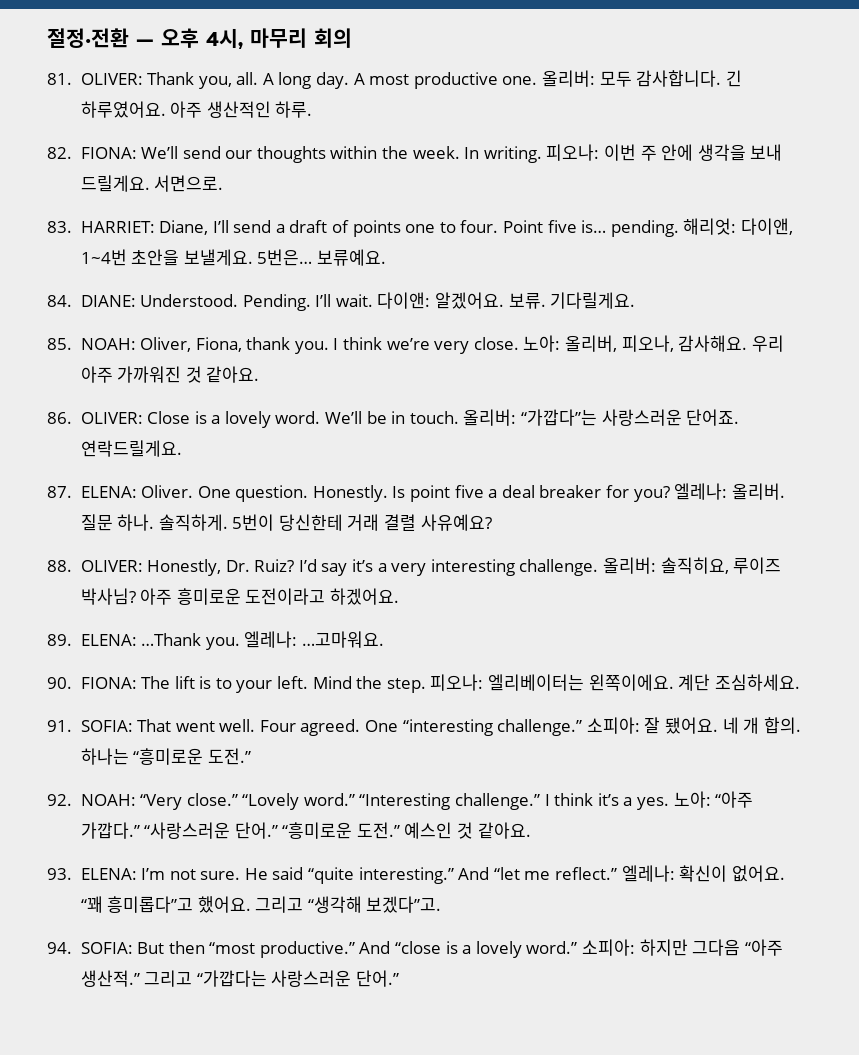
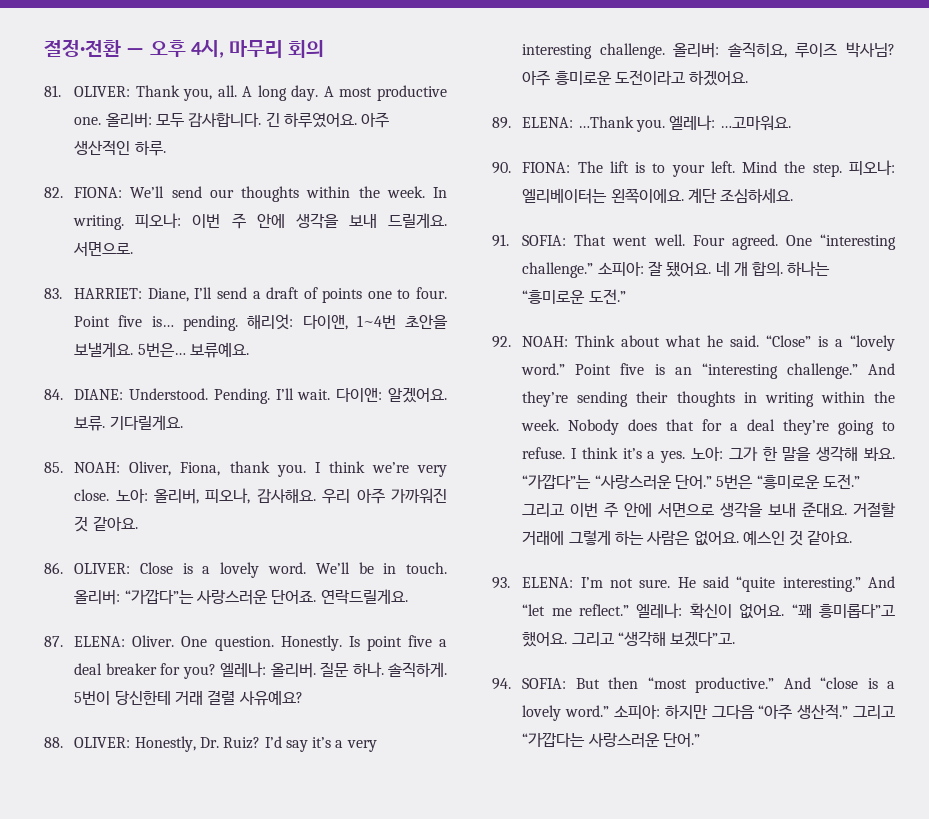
[140,793,541,810] “Very close.” “Lovely word.” “Interesting challenge.” -> [575,335,895,351] [521,363,895,379] [522,391,895,407] [521,419,895,435] [522,447,566,459] Think about what he said. “Close” is a “lovely word.” Point five is an “interesting challenge.” And they’re sending their thoughts in writing within the week. Nobody does that for a deal they’re going to refuse.
[715,791,754,808] [80,822,140,839] “아주 가깝다.” -> [728,446,895,462] [522,474,592,489] 그가 한 말을 생각해 봐요. “가깝다”는
[282,822,400,839] “흥미로운 도전.” -> [716,474,860,489] [522,502,896,518] [522,530,739,546] 5번은 “흥미로운 도전.” 그리고 이번 주 안에 서면으로 생각을 보내 준대요. 거절할 거래에 그렇게 하는 사람은 없어요.

